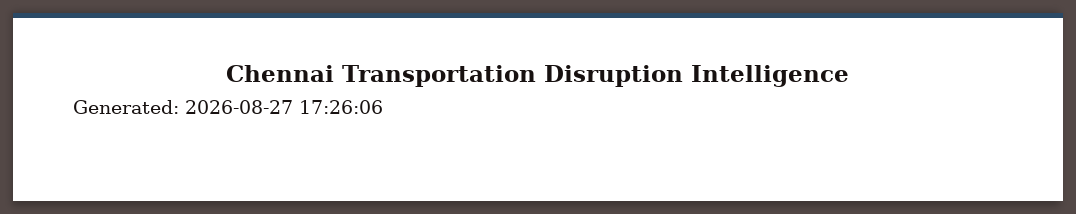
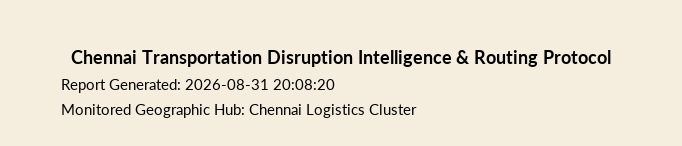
[73,100,383,114] // Generated: 2026-08-27 17:26:06 -> [456,50,611,67] [61,79,335,93] [61,104,417,118] & Routing Protocol // Report Generated: 2026-08-31 20:08:20 // Monitored Geographic Hub: Chennai Logistics Cluster

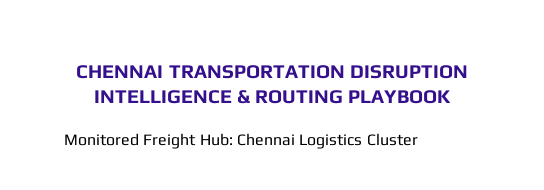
[71,50,611,67] [61,79,335,93] Chennai Transportation Disruption Intelligence & Routing Protocol // Report Generated: 2026-08-31 20:08:20 -> [76,65,468,79] [93,90,452,104] CHENNAI TRANSPORTATION DISRUPTION INTELLIGENCE & ROUTING PLAYBOOK
[135,104,210,118] Geographic -> [143,133,197,149] Freight

